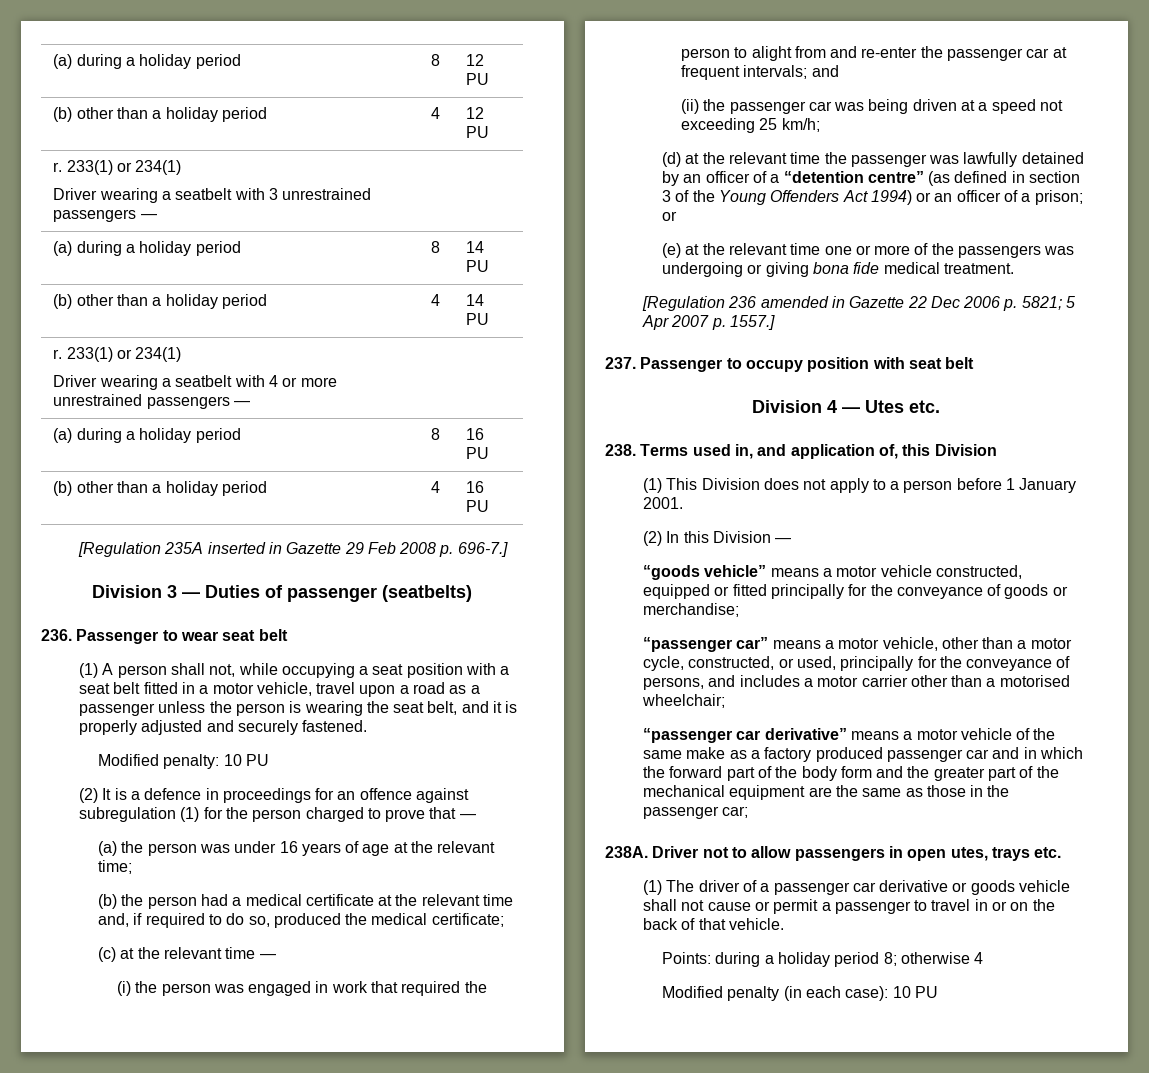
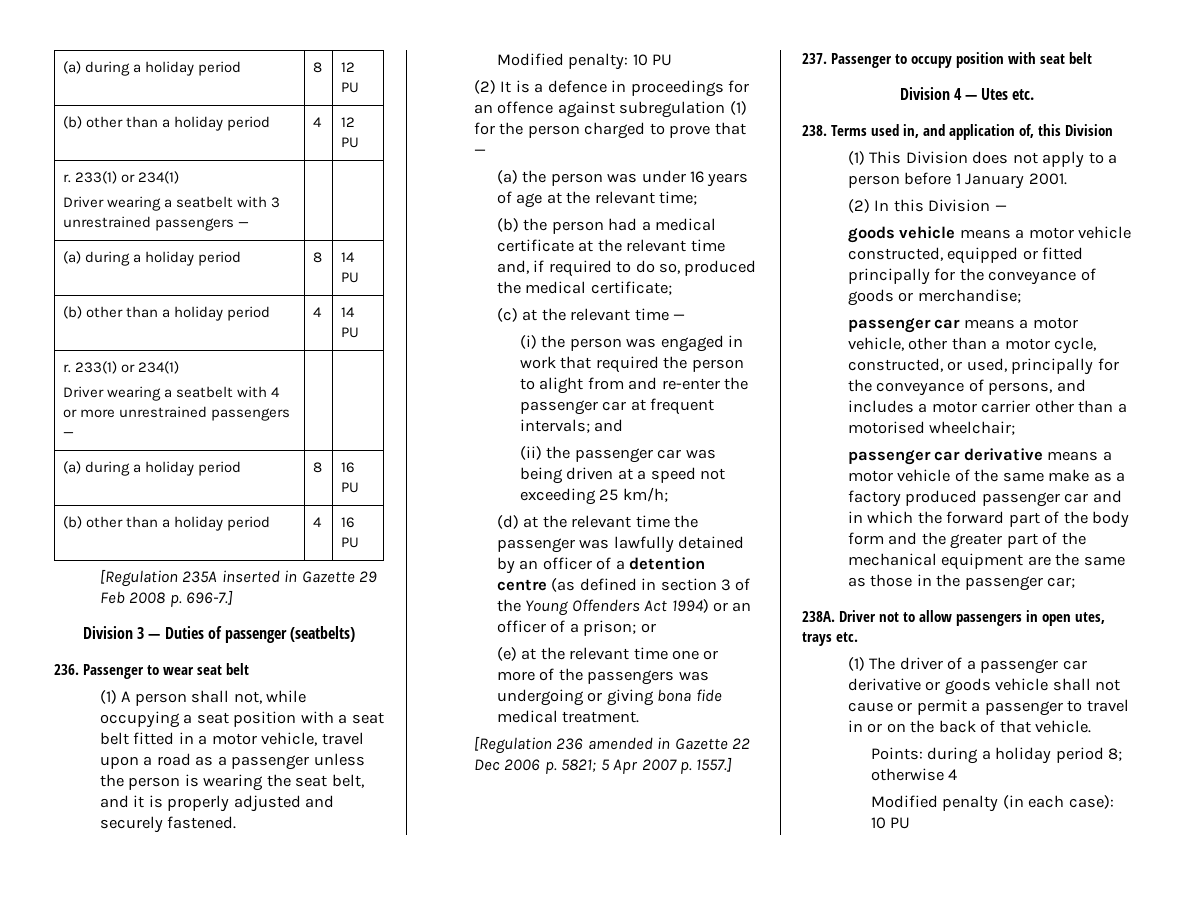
[783,171,924,183] “detention centre” -> [629,557,706,570] [496,579,547,591] detention centre
[642,565,767,580] “goods vehicle” -> [847,226,956,243] goods vehicle
[642,637,769,652] “passenger car” -> [847,318,961,333] passenger car
[642,728,847,743] “passenger car derivative” -> [847,448,1043,465] passenger car derivative

